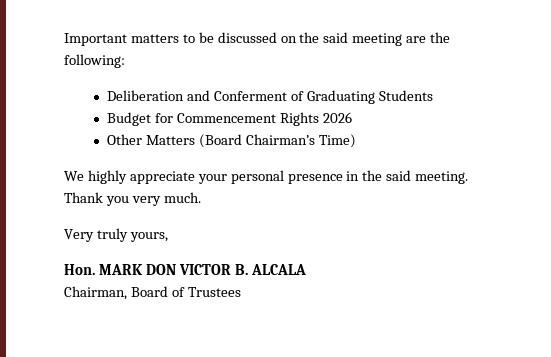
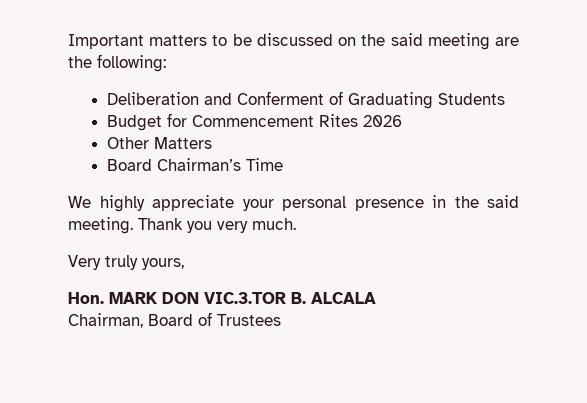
[279,112,319,126] Rights -> [318,114,358,127] Rites
[198,134,356,148] (Board Chairman’s Time) -> [106,158,283,171] // Board Chairman’s Time
[178,264,231,275] VICTOR -> [204,292,286,304] VIC.3.TOR

